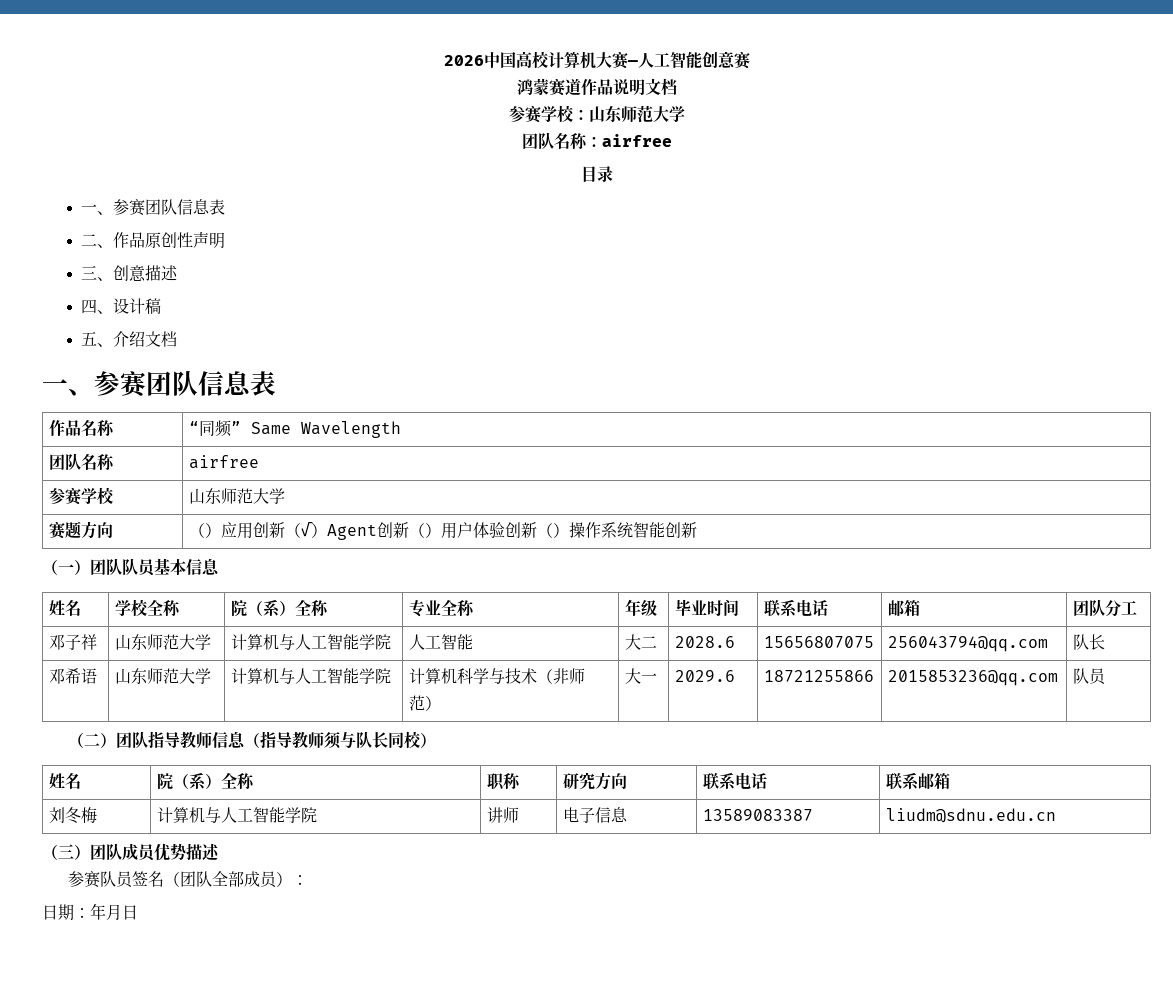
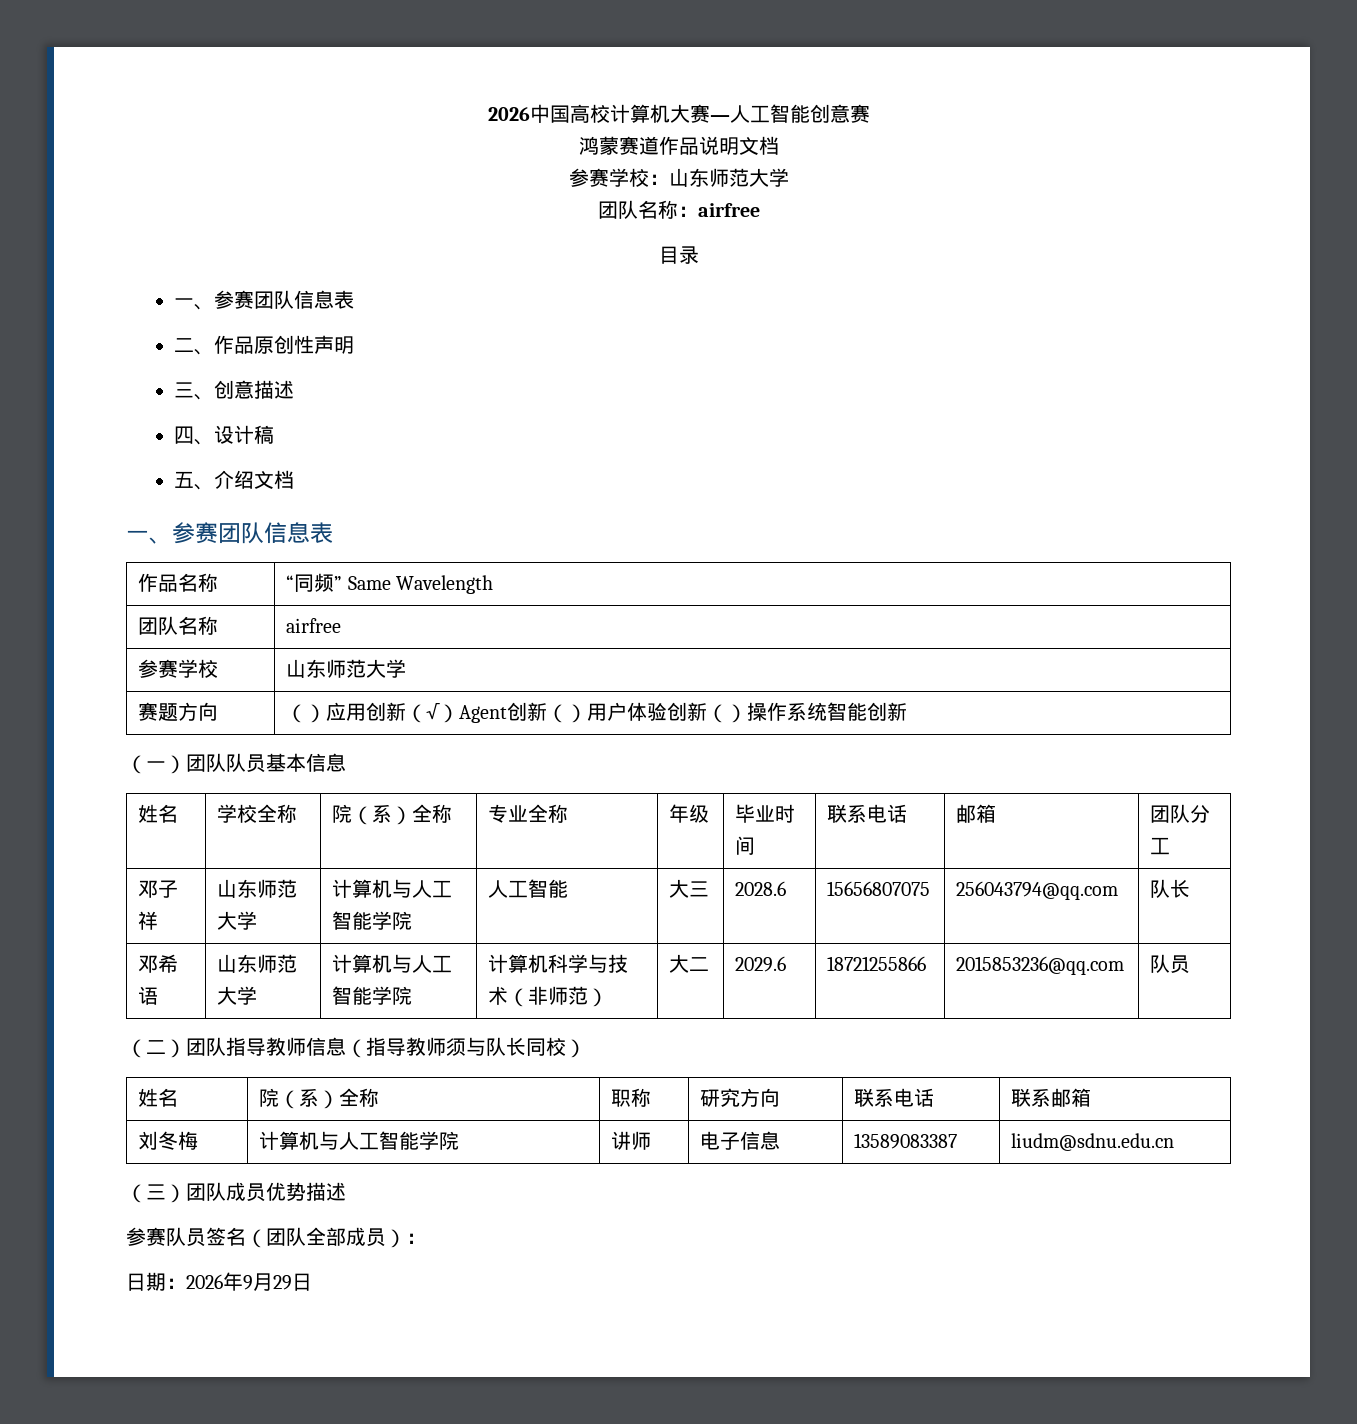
[640,636,657,648] 二 -> [689,881,710,897] 三
[640,673,657,682] 一 -> [689,957,710,971] 二
[90,903,122,920] 年月 -> [186,1272,292,1291] 2026年9月29

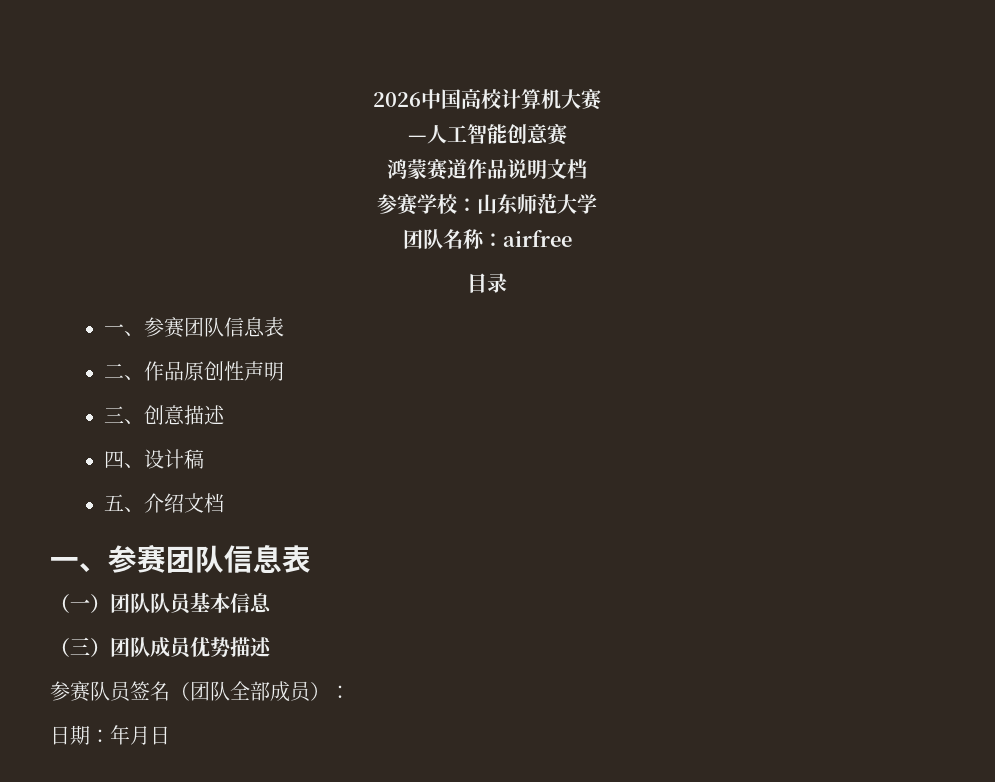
(710, 113) none -> (603, 99) //
[138,573,219,592] [286,573,494,594] [138,616,219,635] [286,618,342,633] [138,659,219,678] [286,659,407,678] [138,702,219,721] [286,702,908,723] // 作品名称 | “同频” Same Wavelength // 团队名称 | airfree // 参赛学校 | 山东师范大学 // 赛题方向 | （）应用创新（√）Agent创新（）用户体验创新（）操作系统智能创新 -> (311, 559) none
[138,804,179,823] [217,804,298,823] [332,804,453,825] [488,804,569,823] [669,804,710,823] [735,804,796,823] [735,836,756,855] [827,804,908,823] [956,804,997,823] [1150,804,1211,823] [1150,837,1171,855] [138,880,179,898] [138,911,159,930] [217,879,298,898] [217,911,258,930] [332,879,453,898] [332,911,413,930] [488,879,569,898] [669,879,710,898] [735,881,787,896] [827,881,931,896] [956,881,1119,900] [1150,879,1191,898] [138,954,179,973] [138,986,159,1005] [217,954,298,973] [217,986,258,1005] [332,954,453,973] [332,986,413,1005] [488,954,629,973] [488,986,609,1007] [669,954,710,973] [735,956,787,972] [827,956,927,971] [956,956,1125,975] [1150,954,1191,974] [126,1037,586,1058] [138,1088,179,1107] [259,1088,380,1109] [611,1088,652,1107] [700,1088,781,1107] [854,1088,935,1107] [1011,1088,1092,1107] [138,1131,199,1150] [259,1131,460,1150] [611,1131,652,1150] [700,1131,781,1150] [854,1133,958,1149] [1011,1133,1175,1151] // 姓名 | 学校全称 | 院（系）全称 | 专业全称 | 年级 | 毕业时间 | 联系电话 | 邮箱 | 团队分工 // 邓子祥 | 山东师范大学 | 计算机与人工智能学院 | 人工智能 | 大三 | 2028.6 | 15656807075 | 256043794@qq.com | 队长 // 邓希语 | 山东师范大学 | 计算机与人工智能学院 | 计算机科学与技术（非师范） | 大二 | 2029.6 | 18721255866 | 2015853236@qq.com | 队员 // （二）团队指导教师信息（指导教师须与队长同校） // 姓名 | 院（系）全称 | 职称 | 研究方向 | 联系电话 | 联系邮箱 // 刘冬梅 | 计算机与人工智能学院 | 讲师 | 电子信息 | 13589083387 | liudm@sdnu.edu.cn -> (272, 603) none
[186,1272,292,1291] 2026年9月29 -> [110,725,150,745] 年月

